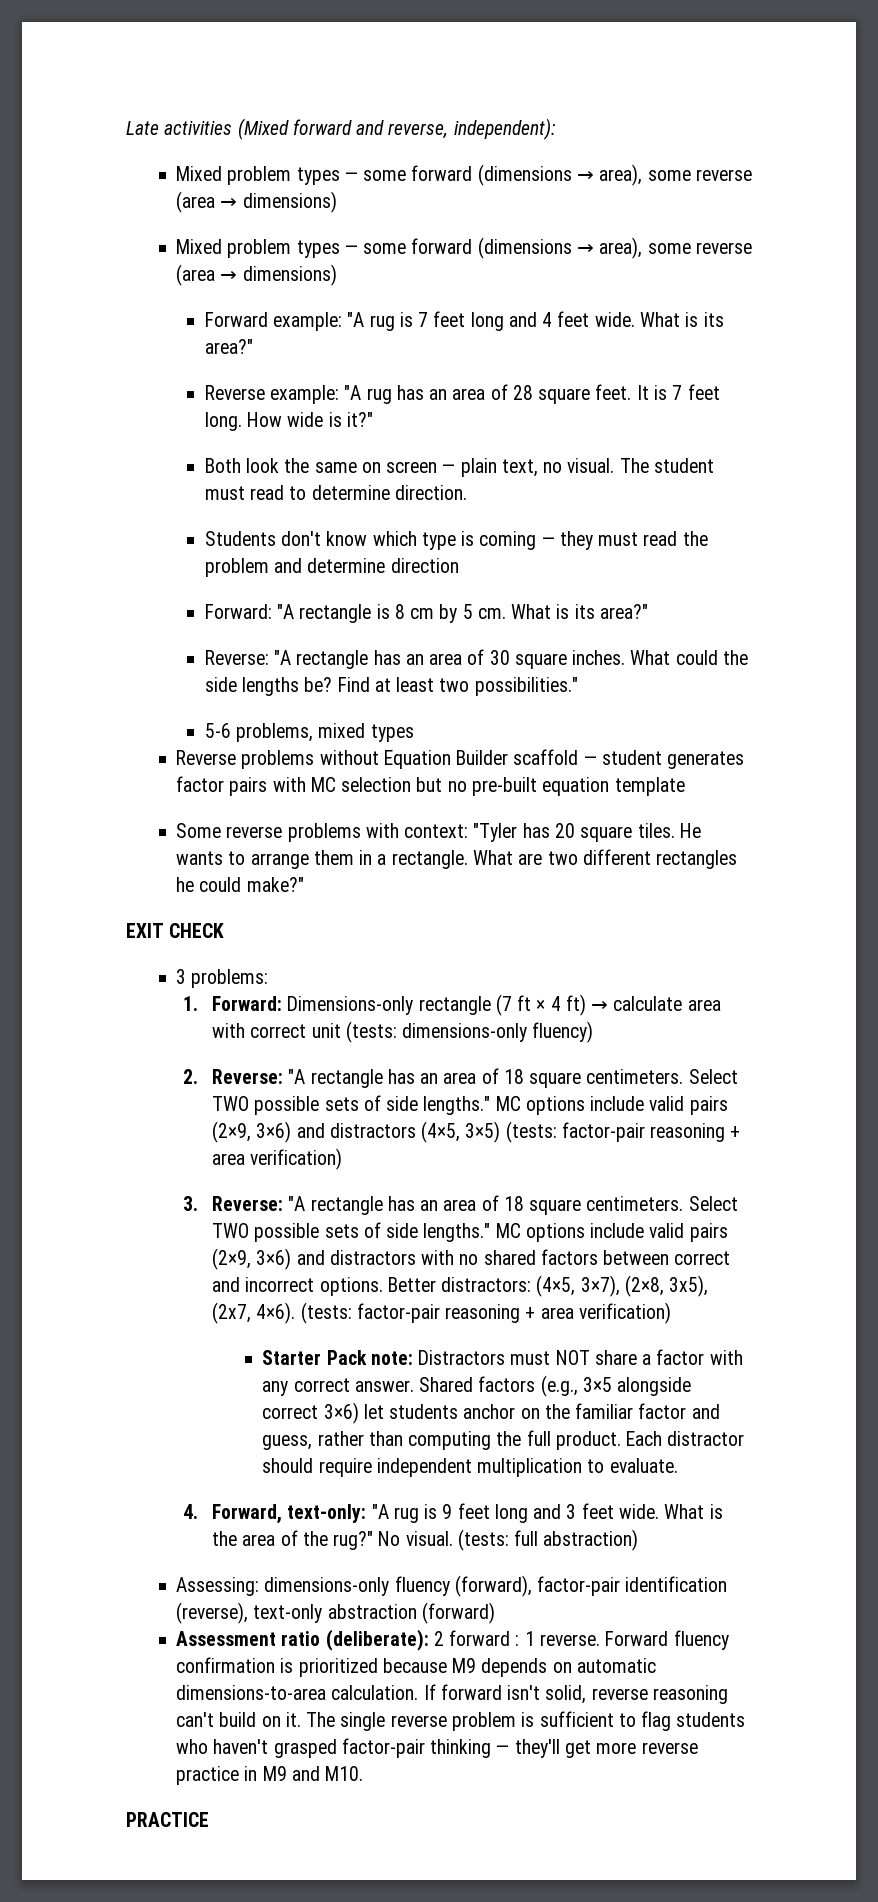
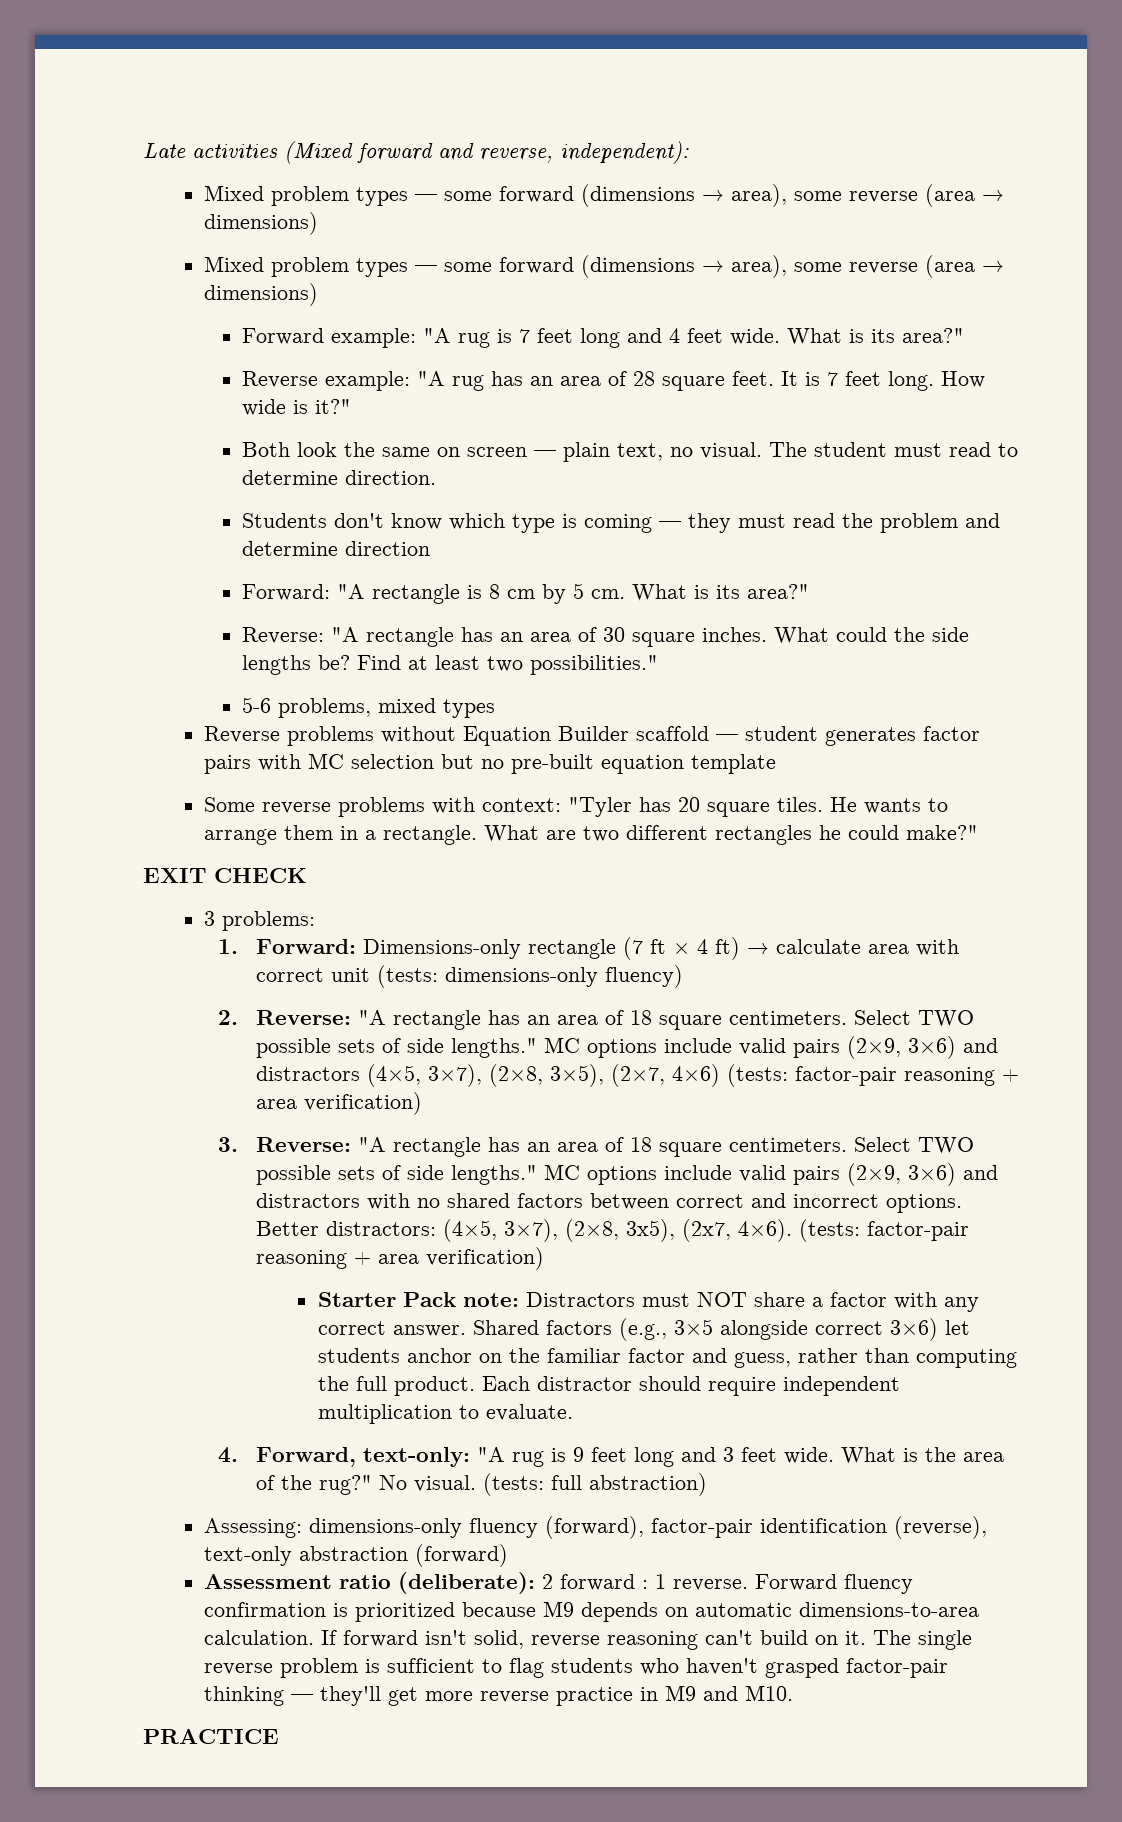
[465,1121,501,1143] 3×5) -> [428,1064,721,1087] 3×7), (2×8, 3×5), (2×7, 4×6)

